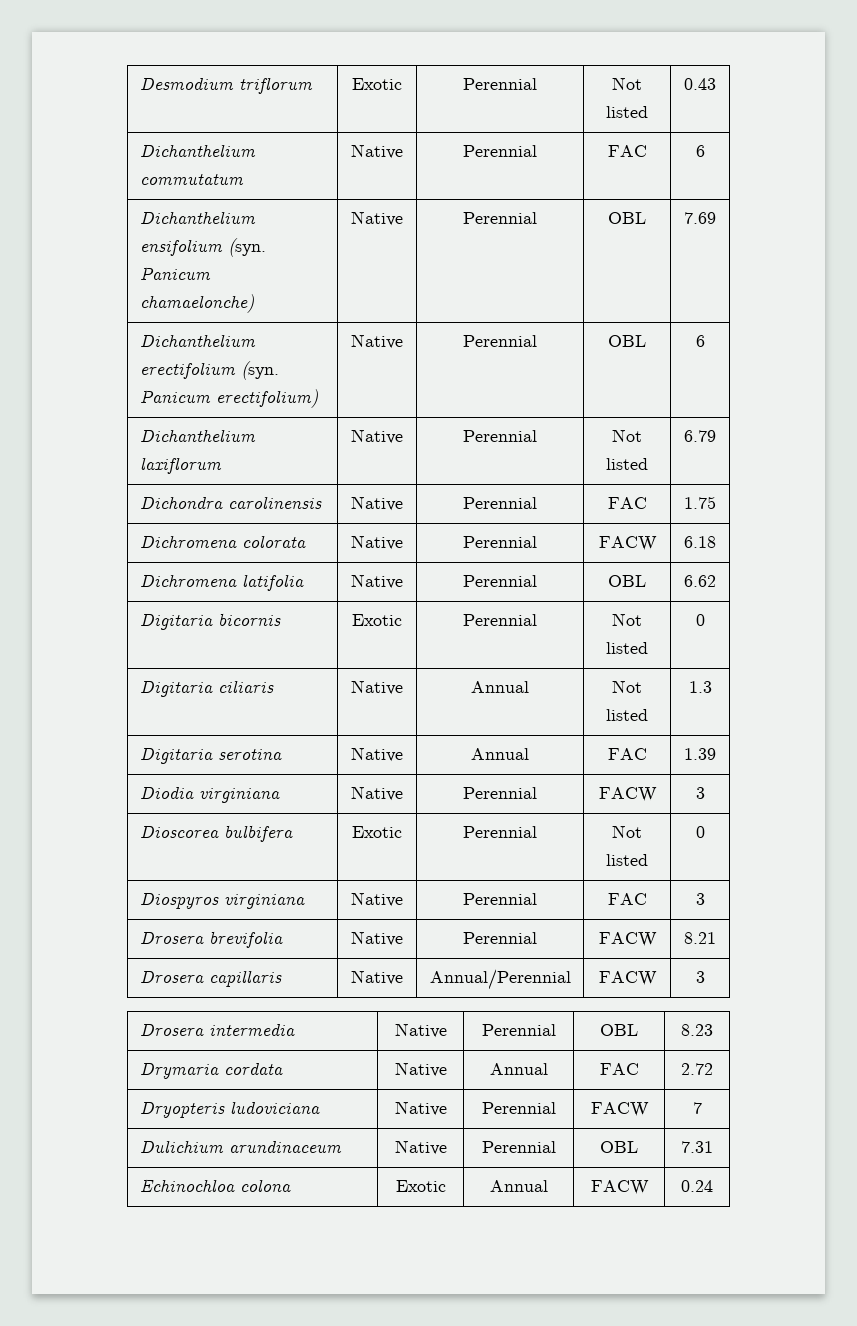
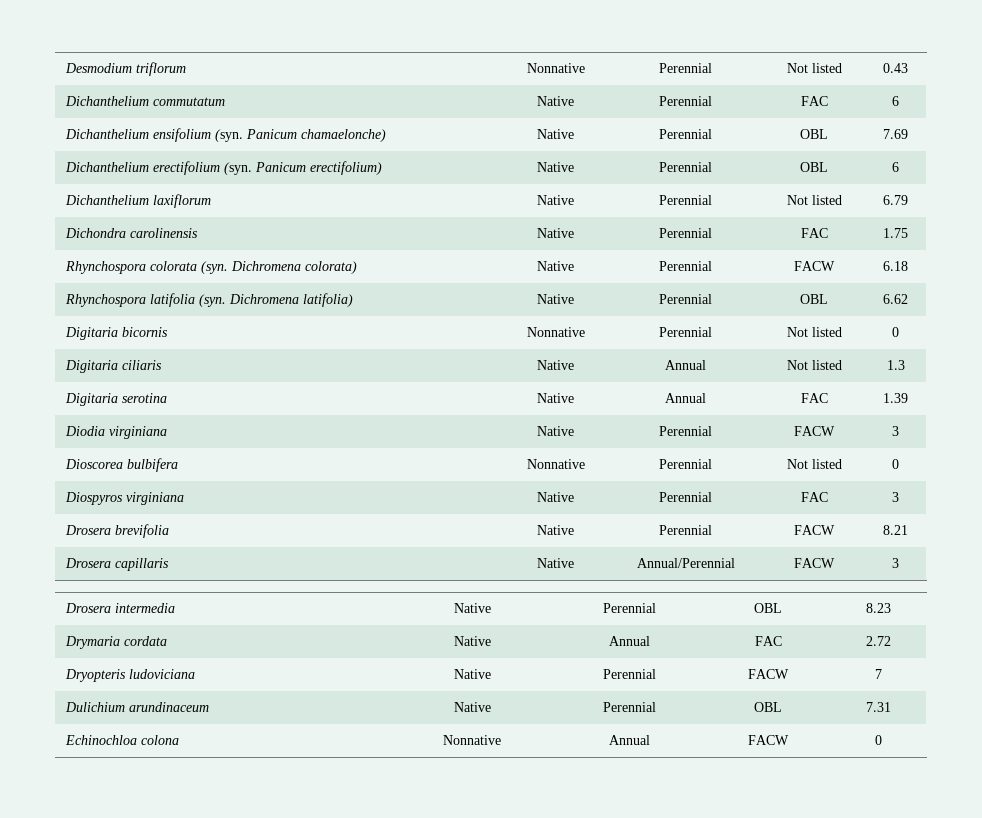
[352,78,402,90] Exotic -> [526,63,585,73] Nonnative
[139,535,306,548] Dichromena colorata -> [64,261,357,274] Rhynchospora colorata (syn. Dichromena colorata)
[139,574,304,591] Dichromena latifolia -> [64,293,353,307] Rhynchospora latifolia (syn. Dichromena latifolia)
[352,614,402,626] Exotic -> [526,327,585,337] Nonnative
[352,826,402,838] Exotic -> [526,459,585,469] Nonnative
[395,1180,446,1192] Exotic -> [443,735,501,745] Nonnative
[681,1180,713,1192] 0.24 -> [874,735,882,745] 0

